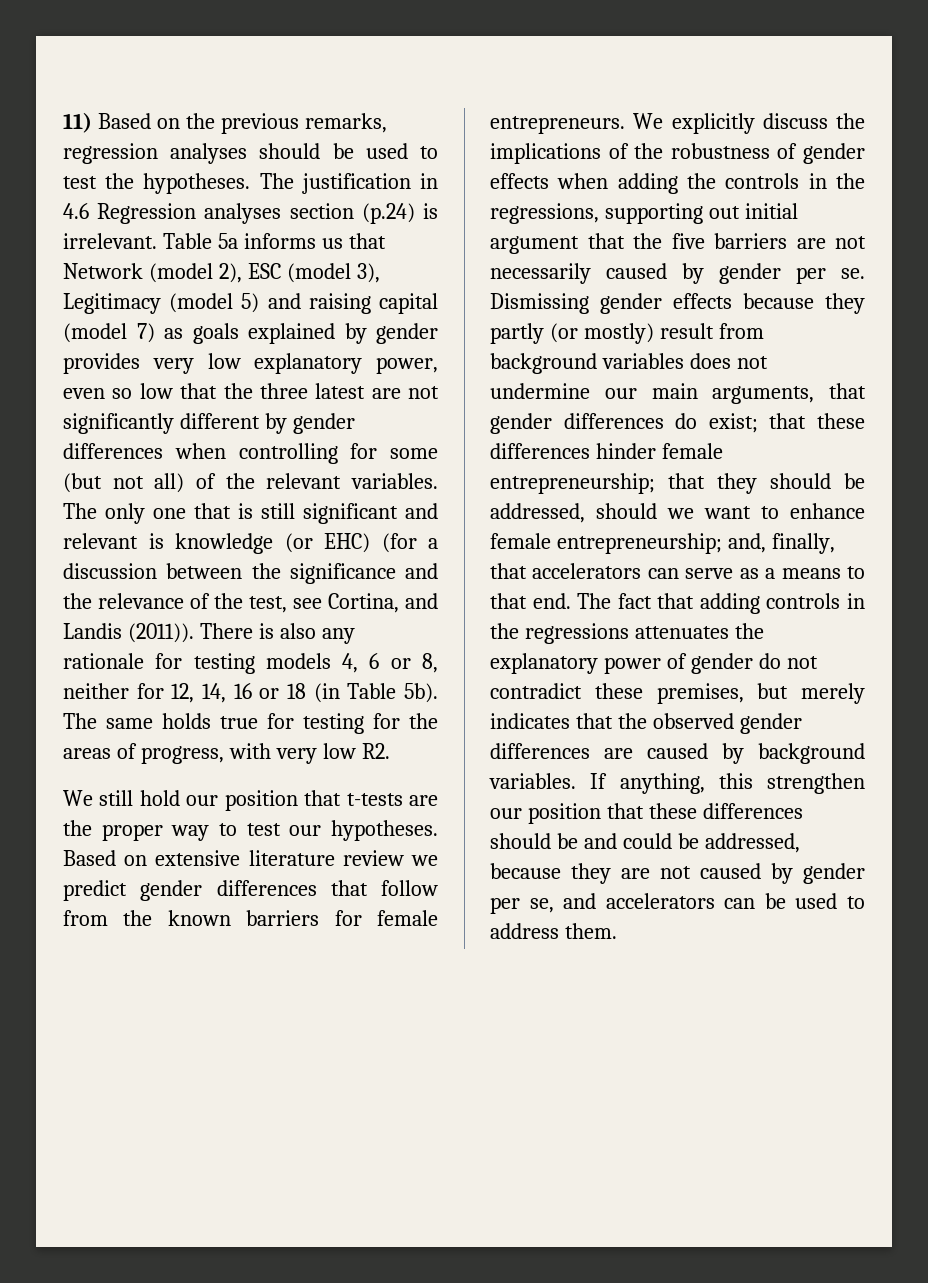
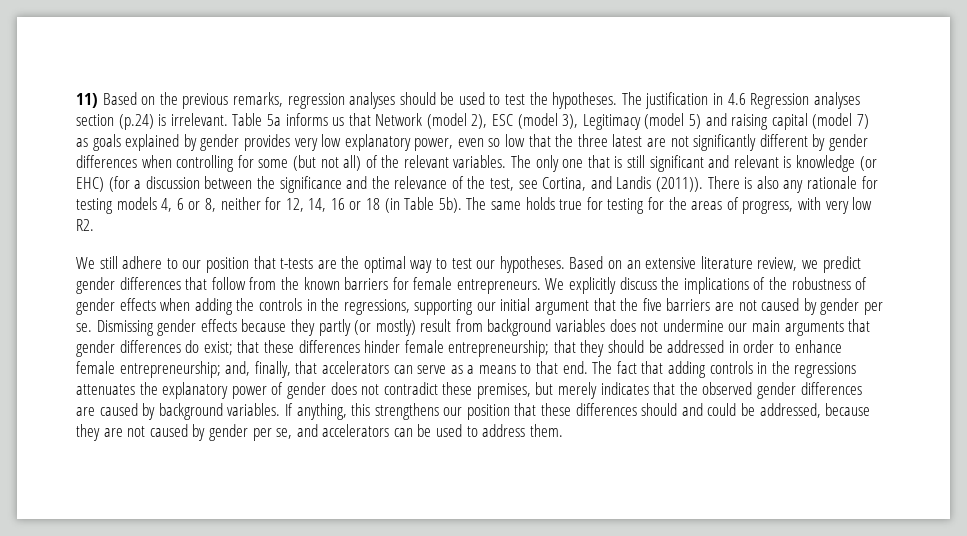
[139,790,180,806] hold -> [122,256,178,269] adhere to
[101,824,163,841] proper -> [363,256,406,273] optimal
(148, 860) none -> [626,260,641,269] an
[342,850,404,866] review -> [757,257,798,271] review,
[708,206,740,219] out -> [476,302,496,311] our
[490,263,591,284] necessarily -> (757, 305) none
[712,386,815,404] arguments, -> [784,321,844,336] arguments
[490,503,751,523] addressed, should we want -> [667,340,775,353] addressed in order
[758,653,781,669] do -> [330,382,357,395] does
[767,773,865,794] strengthen -> [374,403,439,420] strengthens
[556,833,578,849] be -> (678, 409) none

